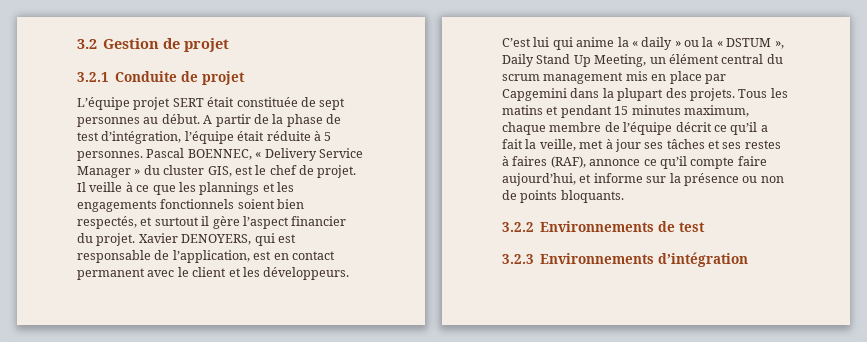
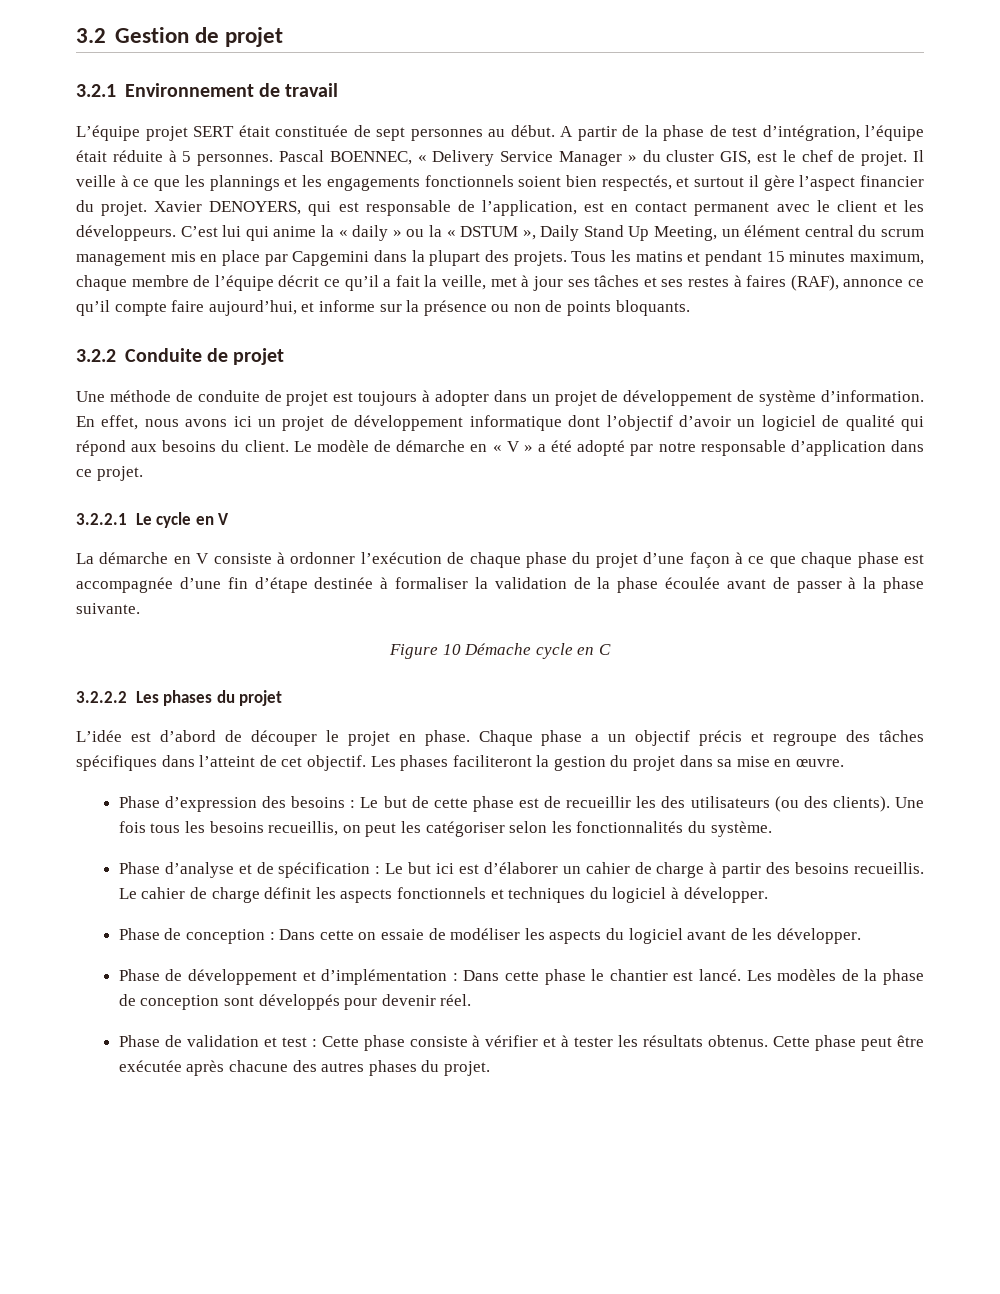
[115,71,246,85] Conduite de projet -> [124,83,339,97] Environnement de travail
[540,221,706,232] [502,252,749,267] Environnements de test // 3.2.3 Environnements d’intégration -> [124,348,285,365] [76,390,924,406] [76,415,924,431] [76,440,924,456] [76,466,143,481] [76,512,230,528] [76,552,924,568] [76,577,925,593] [76,603,140,614] [389,643,611,659] [76,690,283,706] [76,730,925,746] [76,755,845,771] [118,796,924,812] [118,821,772,837] [118,862,924,878] [118,887,768,903] [118,928,861,944] [118,969,924,985] [118,994,472,1010] [118,1035,924,1051] [118,1060,490,1076] Conduite de projet // Une méthode de conduite de projet est toujours à adopter dans un projet de développement de système d’information. En effet, nous avons ici un projet de développement informatique dont l’objectif d’avoir un logiciel de qualité qui répond aux besoins du client. Le modèle de démarche en « V » a été adopté par notre responsable d’application dans ce projet. // 3.2.2.1 Le cycle en V // La démarche en V consiste à ordonner l’exécution de chaque phase du projet d’une façon à ce que chaque phase est accompagnée d’une fin d’étape destinée à formaliser la validation de la phase écoulée avant de passer à la phase suivante. // Figure 10 Démache cycle en C // 3.2.2.2 Les phases du projet // L’idée est d’abord de découper le projet en phase. Chaque phase a un objectif précis et regroupe des tâches spécifiques dans l’atteint de cet objectif. Les phases faciliteront la gestion du projet dans sa mise en œuvre. // Phase d’expression des besoins : Le but de cette phase est de recueillir les des utilisateurs (ou des clients). Une fois tous les besoins recueillis, on peut les catégoriser selon les fonctionnalités du système. // Phase d’analyse et de spécification : Le but ici est d’élaborer un cahier de charge à partir des besoins recueillis. Le cahier de charge définit les aspects fonctionnels et techniques du logiciel à développer. // Phase de conception : Dans cette on essaie de modéliser les aspects du logiciel avant de les développer. // Phase de développement et d’implémentation : Dans cette phase le chantier est lancé. Les modèles de la phase de conception sont développés pour devenir réel. // Phase de validation et test : Cette phase consiste à vérifier et à tester les résultats obtenus. Cette phase peut être exécutée après chacune des autres phases du projet.

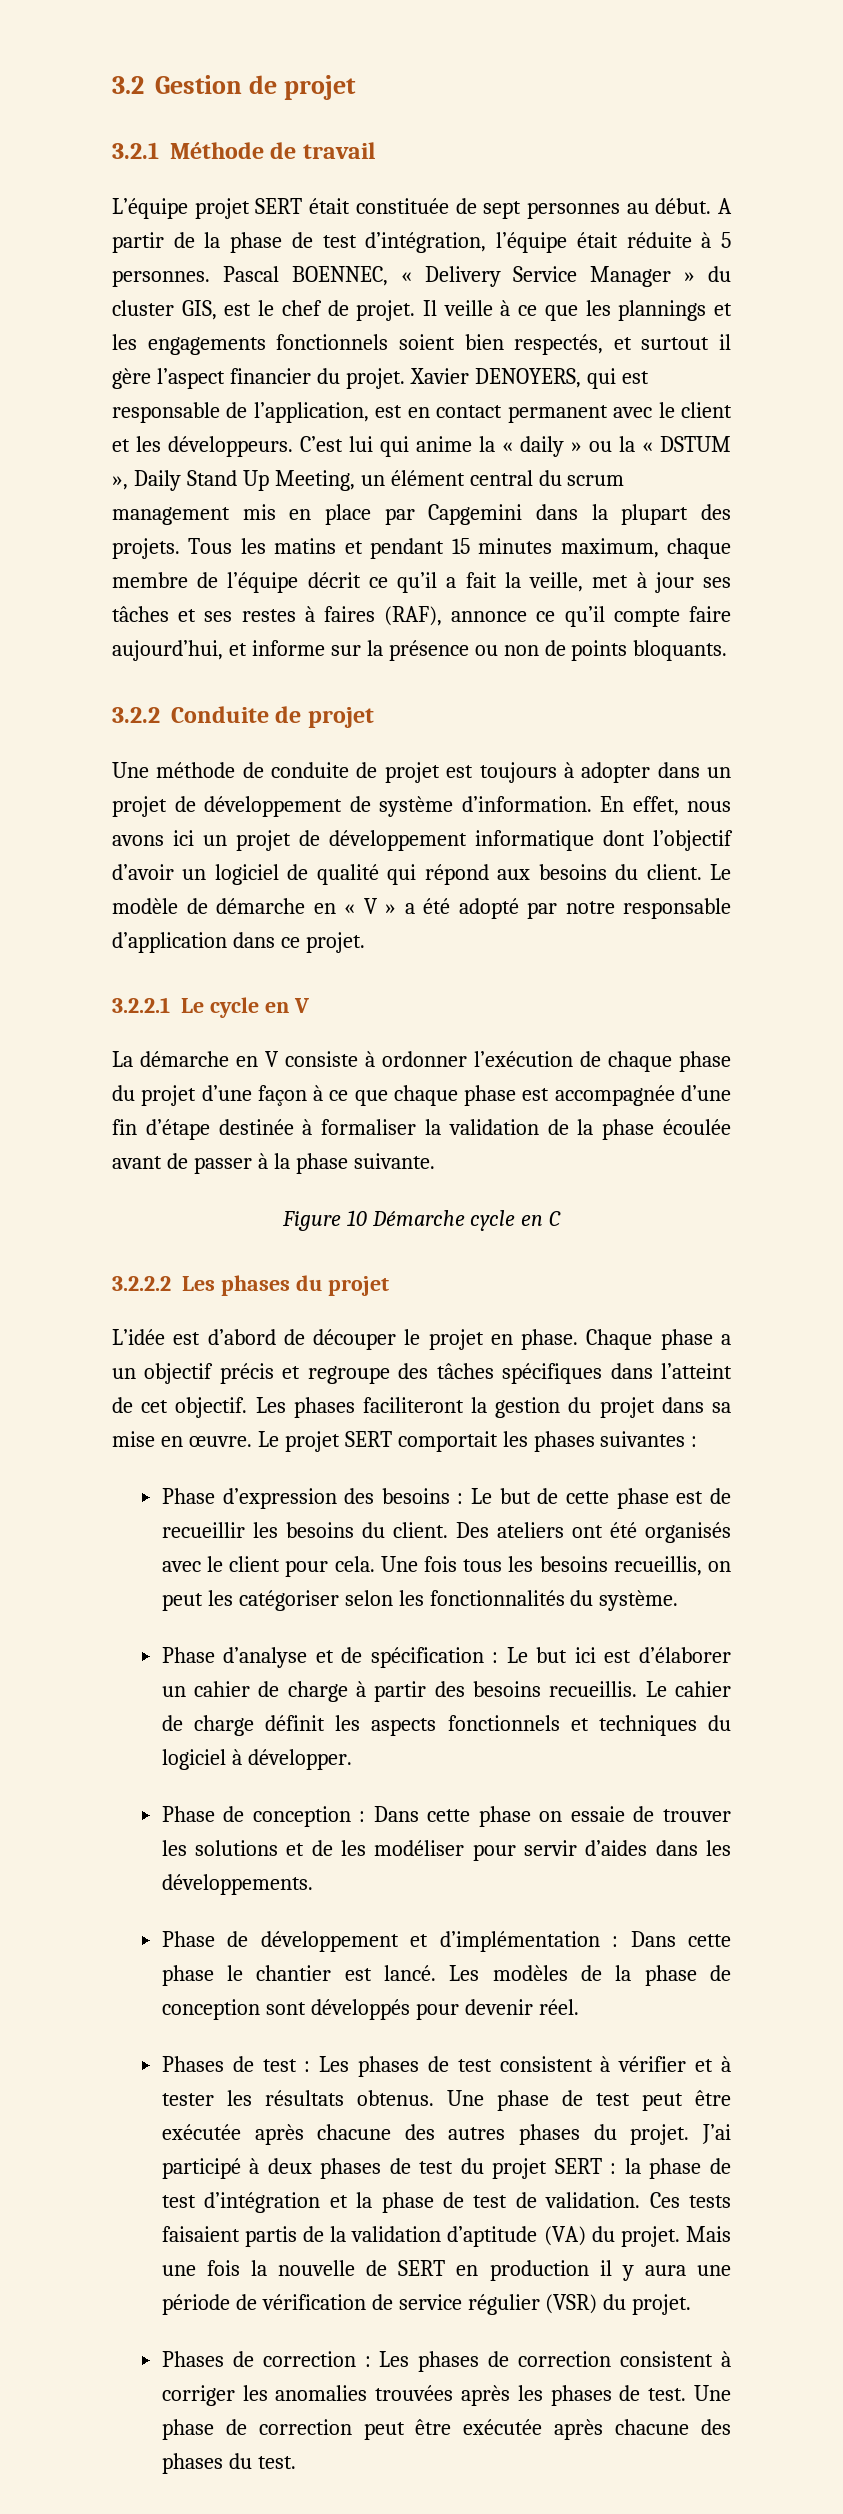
[124,83,254,97] Environnement -> [170,142,264,159] Méthode
[464,643,532,655] Démache -> [371,1210,465,1226] Démarche
(845, 763) none -> [257,1431,698,1452] Le projet SERT comportait les phases suivantes :
[661,796,890,812] des utilisateurs (ou des clients). -> [285,1522,732,1543] [161,1556,375,1577] besoins du client. Des ateliers ont été organisés avec le client pour cela.
(354, 935) none -> [478,1806,531,1827] phase
[450,928,861,944] modéliser les aspects du logiciel avant de les développer. -> [663,1809,731,1822] [161,1840,731,1861] [161,1874,313,1895] trouver les solutions et de les modéliser pour servir d’aides dans les développements.
[118,1035,468,1051] Phase de validation et test : Cette phase consiste -> [161,2056,593,2077] Phases de test : Les phases de test consistent
[773,1035,857,1051] Cette phase -> [446,2090,630,2111] Une phase de test
(490, 1068) none -> [702,2124,732,2144] [161,2158,732,2179] [161,2192,732,2213] [161,2226,731,2247] [161,2260,731,2281] [161,2294,692,2315] [161,2351,732,2372] [161,2385,731,2406] [161,2419,732,2440] [161,2453,296,2474] J’ai participé à deux phases de test du projet SERT : la phase de test d’intégration et la phase de test de validation. Ces tests faisaient partis de la validation d’aptitude (VA) du projet. Mais une fois la nouvelle de SERT en production il y aura une période de vérification de service régulier (VSR) du projet. // Phases de correction : Les phases de correction consistent à corriger les anomalies trouvées après les phases de test. Une phase de correction peut être exécutée après chacune des phases du test.

